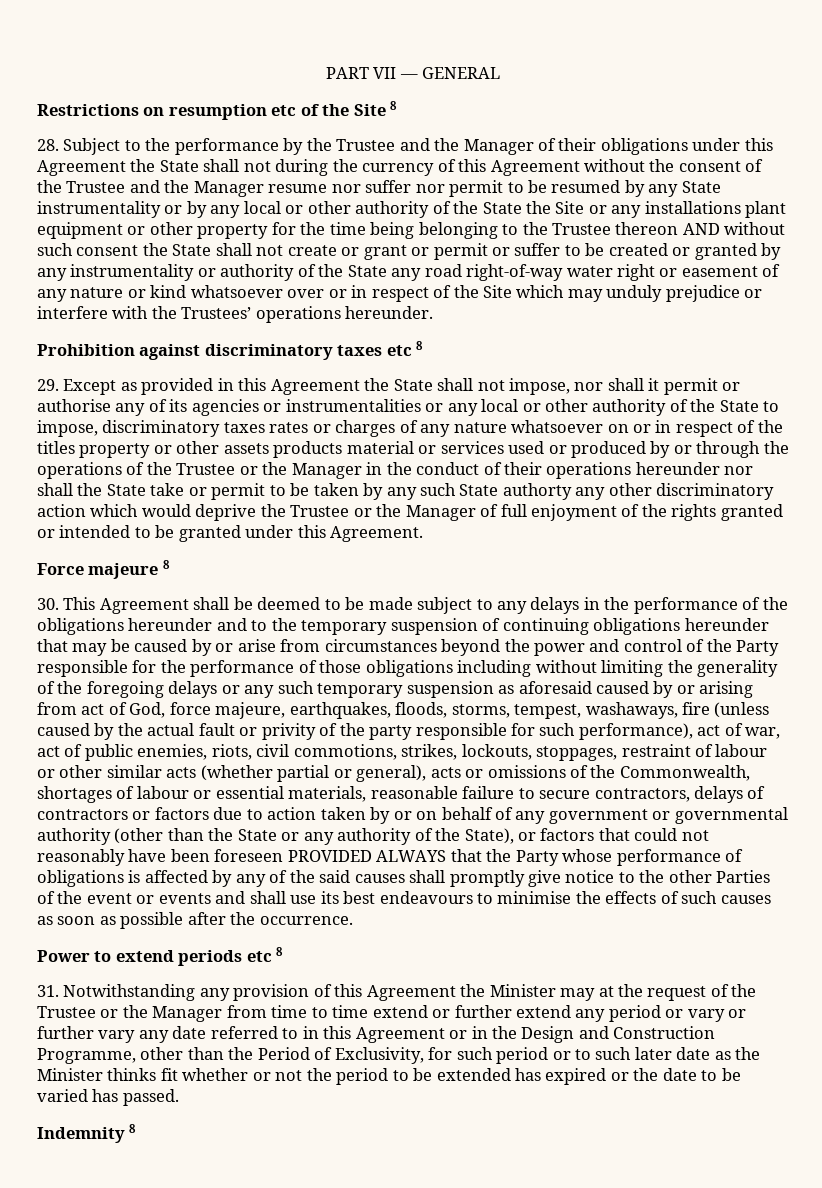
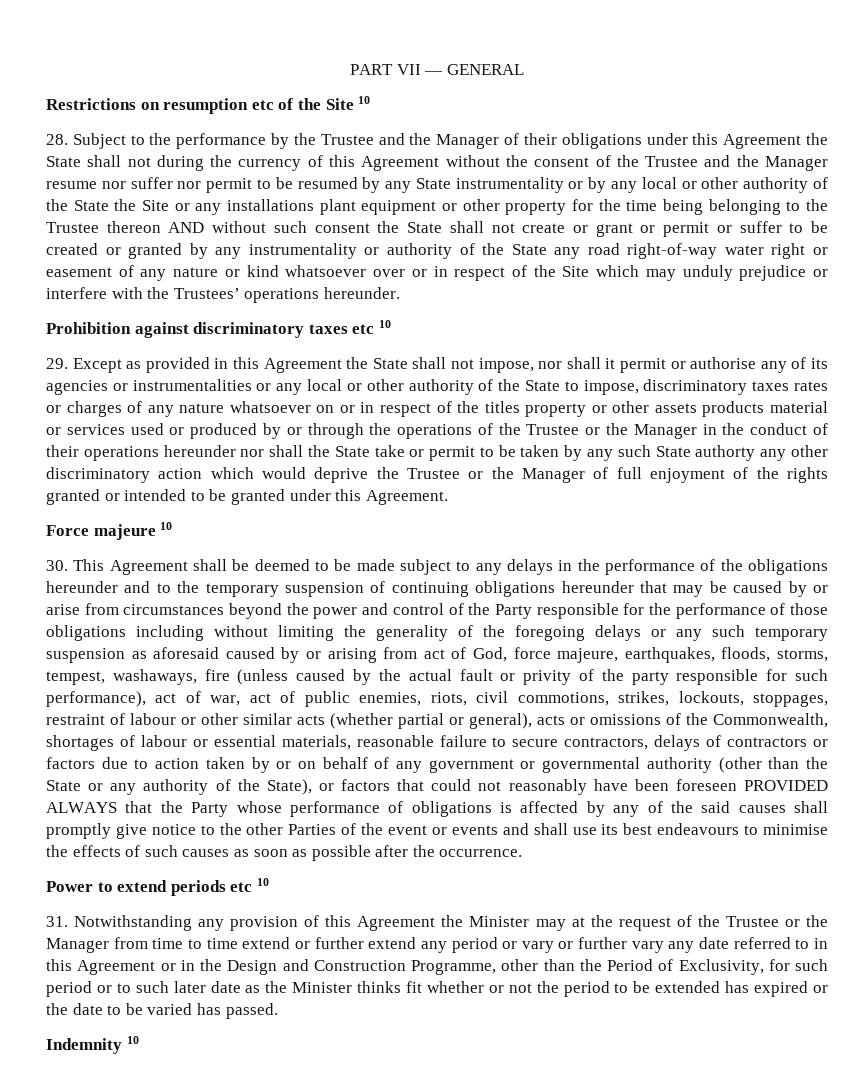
[390,101,398,110] 8 -> [358,96,371,104] 10
[416,341,424,350] 8 -> [378,320,391,328] 10
[162,560,170,569] 8 -> [160,522,173,530] 10
[276,947,284,956] 8 -> [256,878,269,886] 10
[129,1124,137,1133] 8 -> [126,1036,139,1044] 10

